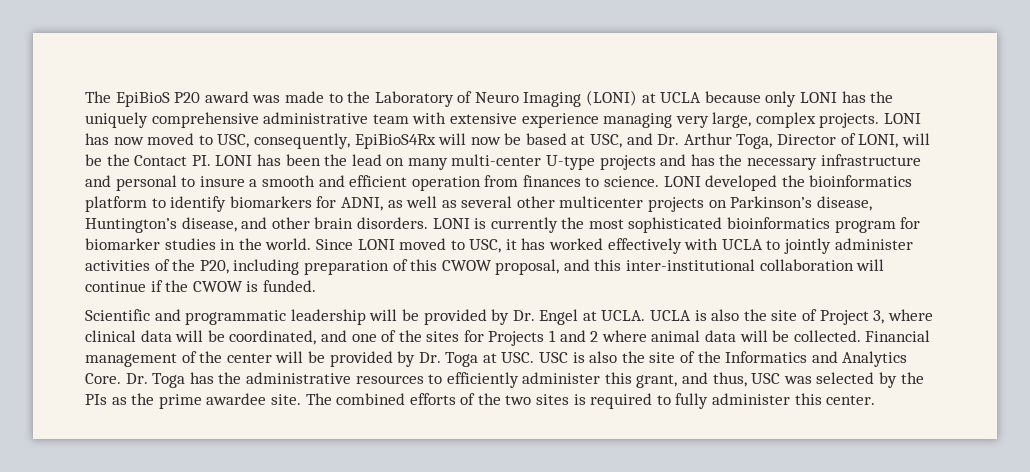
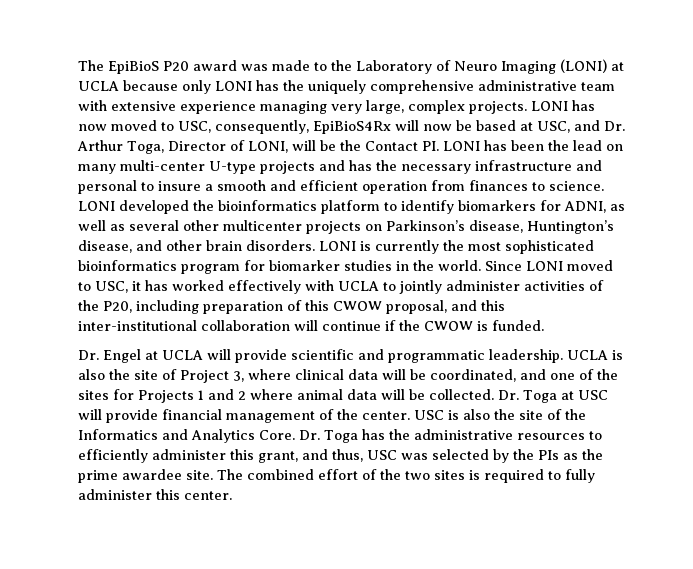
[85,309,646,325] Scientific and programmatic leadership will be provided by Dr. Engel at UCLA. -> [78,349,563,363] Dr. Engel at UCLA will provide scientific and programmatic leadership.
[865,330,931,342] [85,351,535,367] Financial management of the center will be provided by Dr. Toga at USC. -> [498,390,608,403] [78,409,410,423] Dr. Toga at USC will provide financial management of the center.
[409,393,456,405] efforts -> [318,469,358,480] effort

